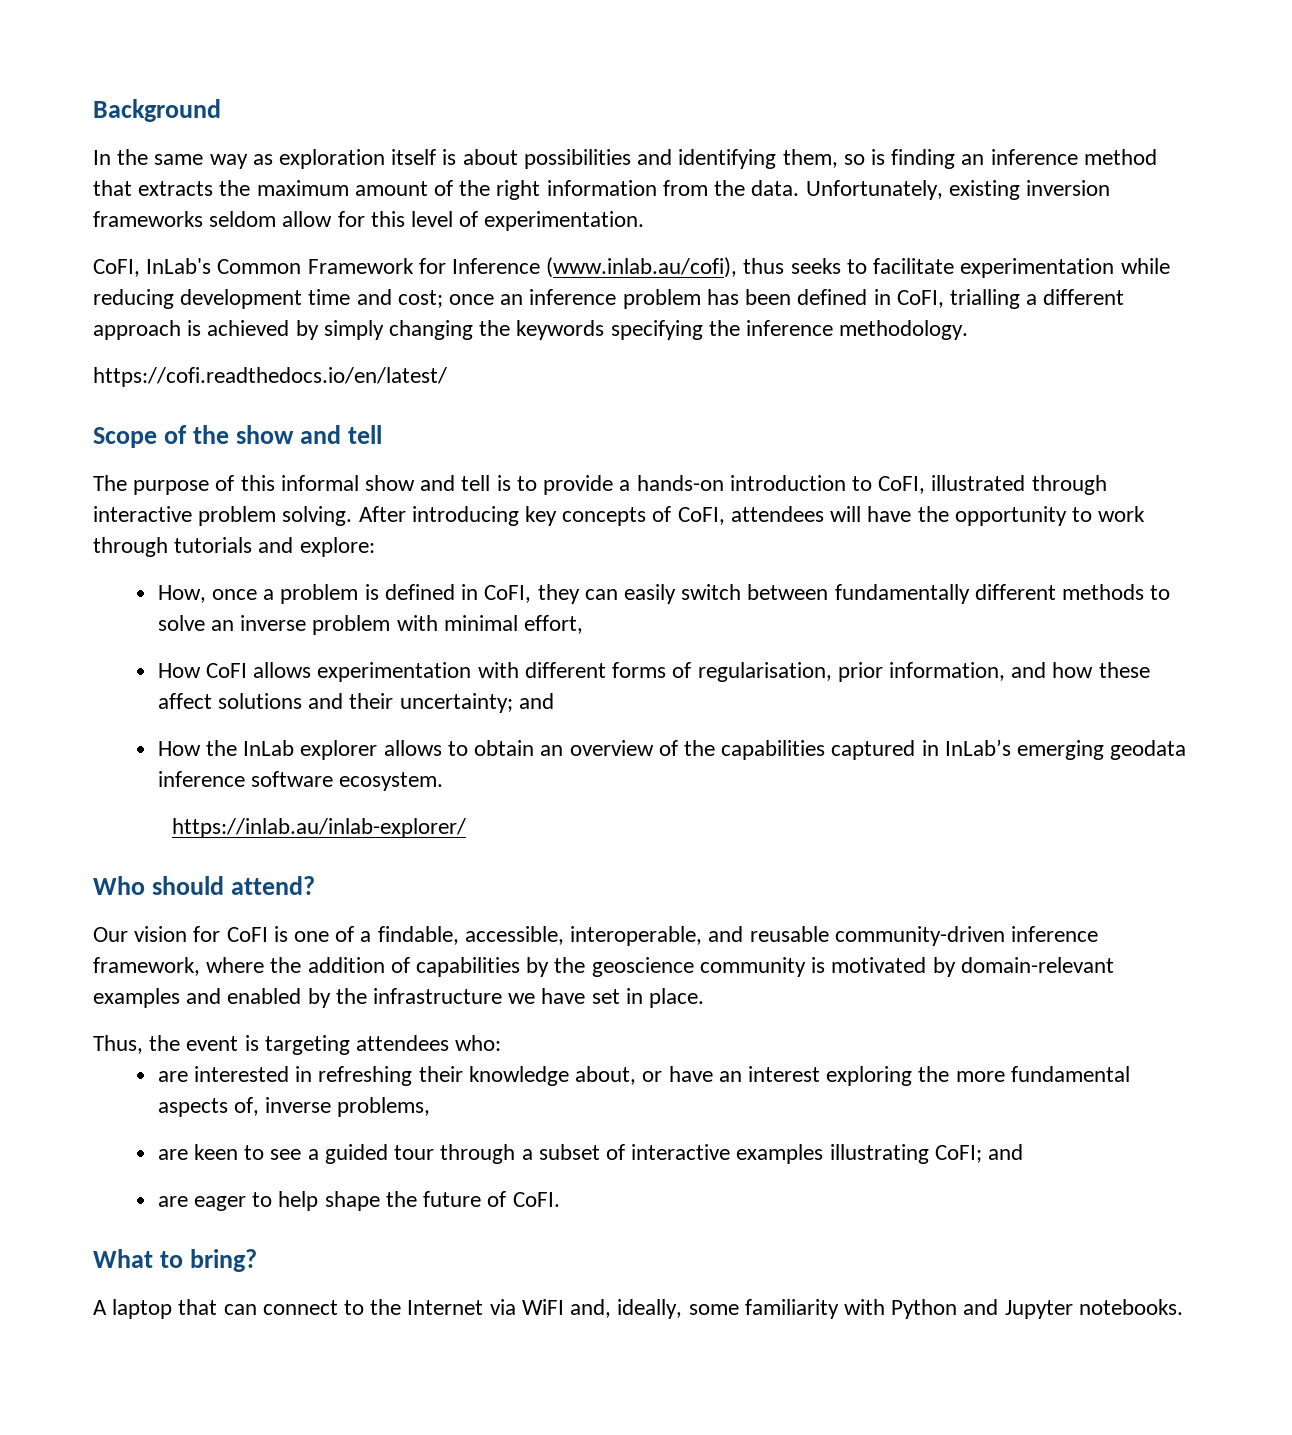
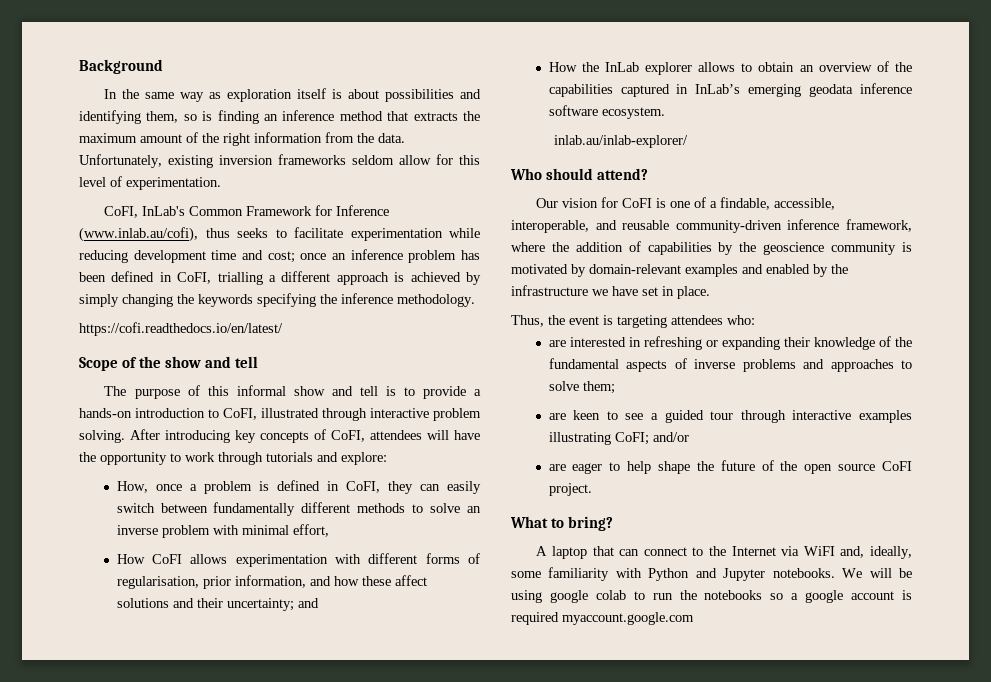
[172,818,467,838] https://inlab.au/inlab-explorer/ -> [554,135,689,148] inlab.au/inlab-explorer/
[418,1066,1130,1086] [157,1097,431,1117] their knowledge about, or have an interest exploring the more fundamental aspects of, inverse problems, -> [705,336,912,350] [548,358,912,372] [548,381,615,394] or expanding their knowledge of the fundamental aspects of inverse problems and approaches to solve them;
[521,1144,625,1160] a subset of -> (786, 416) none
[987,1144,1023,1160] and -> [652,432,689,442] and/or
[512,1192,560,1207] CoFI. -> [780,461,913,474] [548,483,592,496] the open source CoFI project.
(1183, 1307) none -> [842,568,912,578] [511,590,913,603] [511,612,694,625] We will be using google colab to run the notebooks so a google account is required myaccount.google.com

